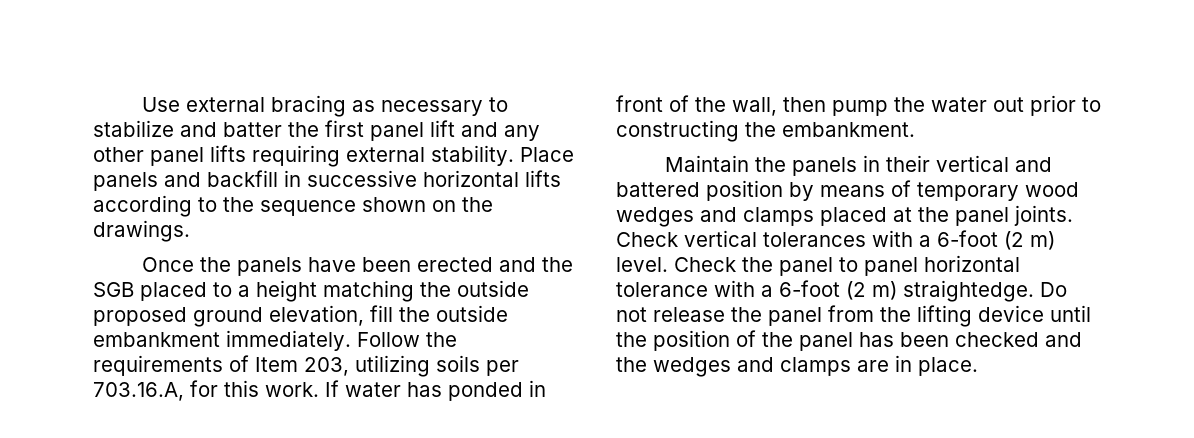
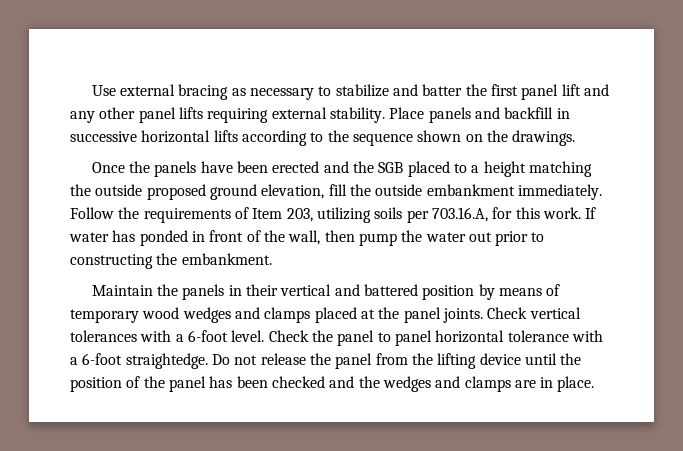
[1004,231,1055,250] (2 m) -> (228, 336) none
[846,281,897,300] (2 m) -> (123, 359) none

